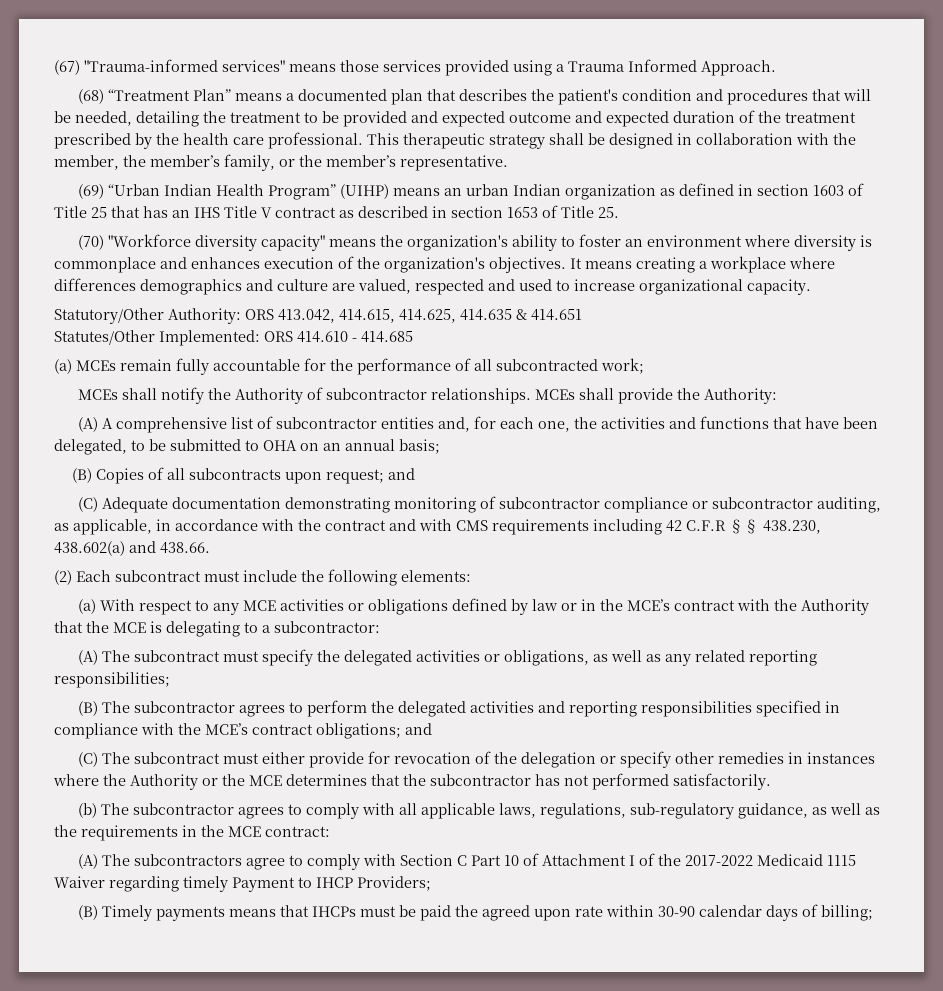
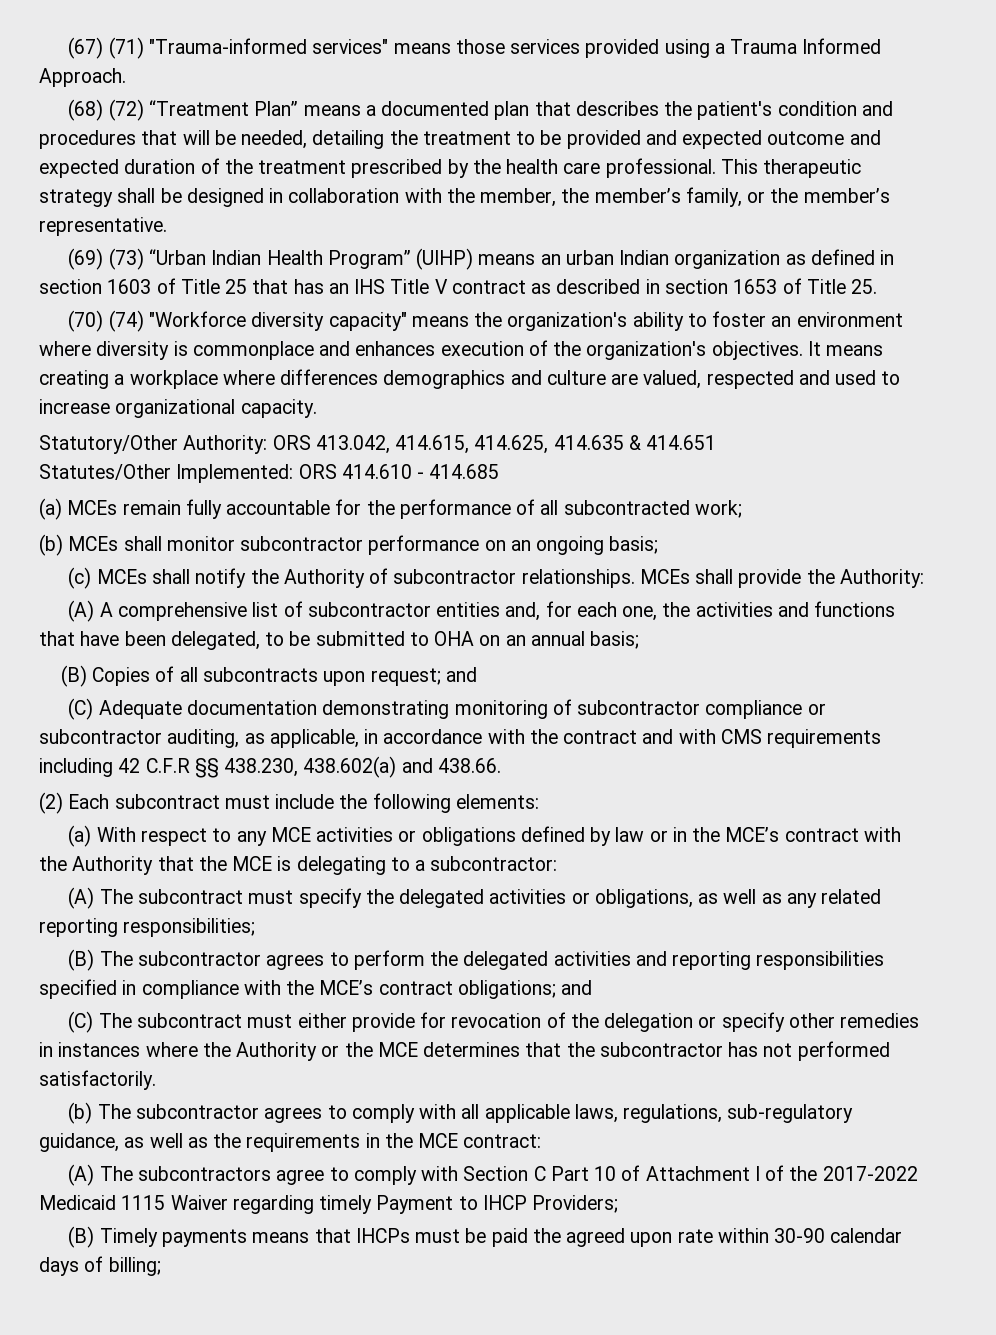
(80, 67) none -> [108,37,144,59] (71)
(105, 96) none -> [108,99,144,121] (72)
(105, 191) none -> [108,248,144,270] (73)
(105, 242) none -> [108,310,144,332] (74)
(644, 366) none -> [39,534,659,556] [68,567,92,589] (b) MCEs shall monitor subcontractor performance on an ongoing basis; // (c)

